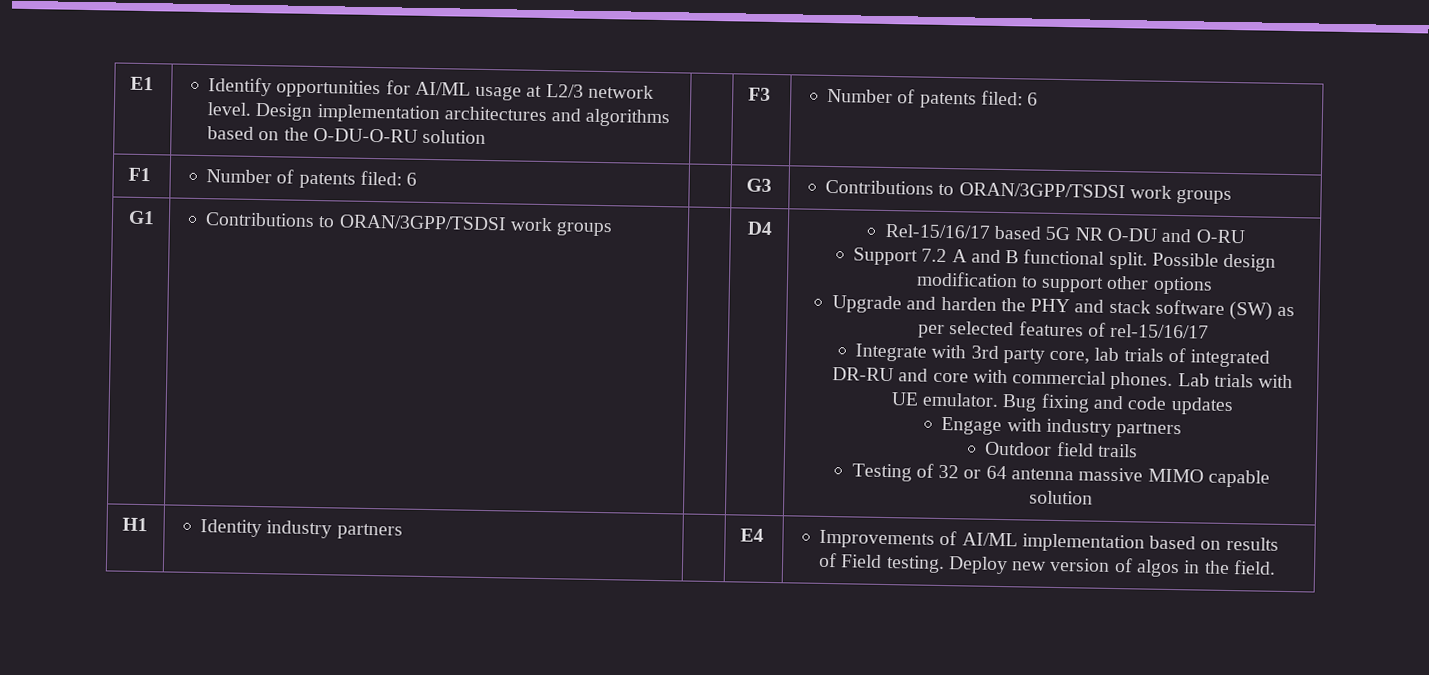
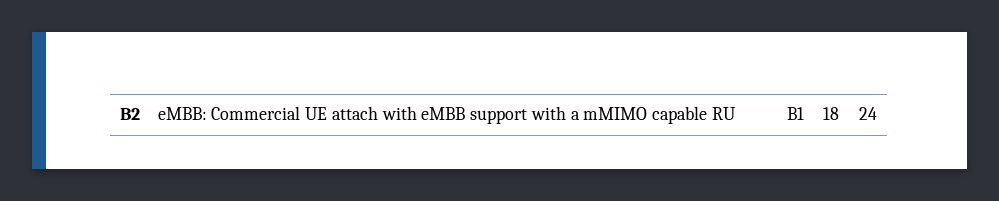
[129,76,154,91] [208,77,654,101] [207,102,671,128] [207,126,487,144] [747,87,771,101] [827,88,1039,109] [127,167,151,182] [206,169,418,189] [745,178,772,192] [825,179,1233,205] [127,210,155,225] [205,212,613,237] [746,221,773,235] [884,223,1245,244] [853,247,1277,272] [915,271,1213,295] [832,295,1296,321] [918,321,1210,339] [855,343,1271,368] [832,367,1294,391] [890,392,1234,416] [941,416,1183,439] [984,441,1138,458] [851,463,1270,488] [1028,490,1093,505] [121,517,148,532] [200,519,403,540] [739,528,764,542] [819,529,1279,553] [819,552,1276,578] E1 | Identify opportunities for AI/ML usage at L2/3 network level. Design implementation architectures and algorithms based on the O-DU-O-RU solution | | F3 | Number of patents filed: 6 // F1 | Number of patents filed: 6 | | G3 | Contributions to ORAN/3GPP/TSDSI work groups // G1 | Contributions to ORAN/3GPP/TSDSI work groups | | D4 | Rel-15/16/17 based 5G NR O-DU and O-RU // Support 7.2 A and B functional split. Possible design modification to support other options // Upgrade and harden the PHY and stack software (SW) as per selected features of rel-15/16/17 // Integrate with 3rd party core, lab trials of integrated DR-RU and core with commercial phones. Lab trials with UE emulator. Bug fixing and code updates // Engage with industry partners // Outdoor field trails // Testing of 32 or 64 antenna massive MIMO capable solution // H1 | Identity industry partners | | E4 | Improvements of AI/ML implementation based on results of Field testing. Deploy new version of algos in the field. -> [120,108,140,120] [157,106,736,124] [786,107,804,120] [823,107,839,120] [858,107,877,120] B2 | eMBB: Commercial UE attach with eMBB support with a mMIMO capable RU | B1 | 18 | 24

